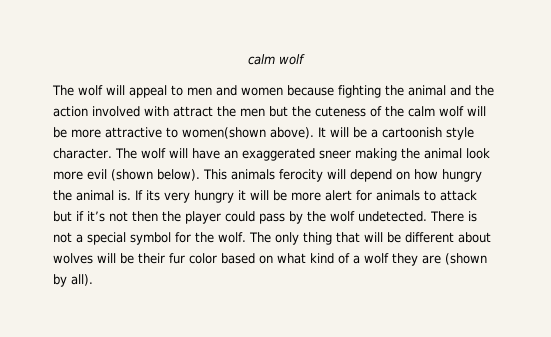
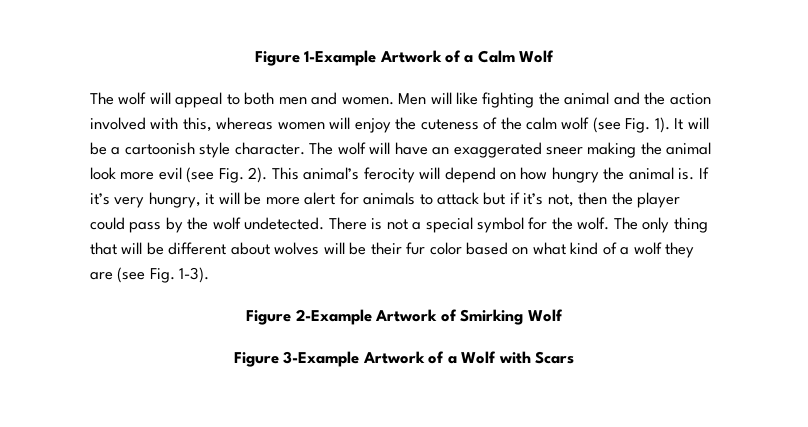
[248,54,305,65] calm wolf -> [254,50,555,66] Figure 1-Example Artwork of a Calm Wolf
(183, 90) none -> [244,92,275,105] both
[241,85,334,96] women because -> [341,92,479,105] women. Men will like
[173,106,288,117] attract the men but -> [182,117,391,133] this, whereas women will enjoy
[467,106,486,116] [53,127,314,139] will be more attractive to women(shown above). -> [592,117,670,133] (see Fig. 1).
[111,169,275,181] (shown below). This animals -> [186,167,360,183] (see Fig. 2). This animal’s
[146,190,234,203] its very hungry -> [90,192,201,208] it’s very hungry,
[109,211,128,222] not -> [547,194,574,207] not,
[445,253,487,265] [53,274,93,287] (shown by all). -> [117,267,210,283] [246,309,563,325] [233,351,575,367] (see Fig. 1-3). // Figure 2-Example Artwork of Smirking Wolf // Figure 3-Example Artwork of a Wolf with Scars

